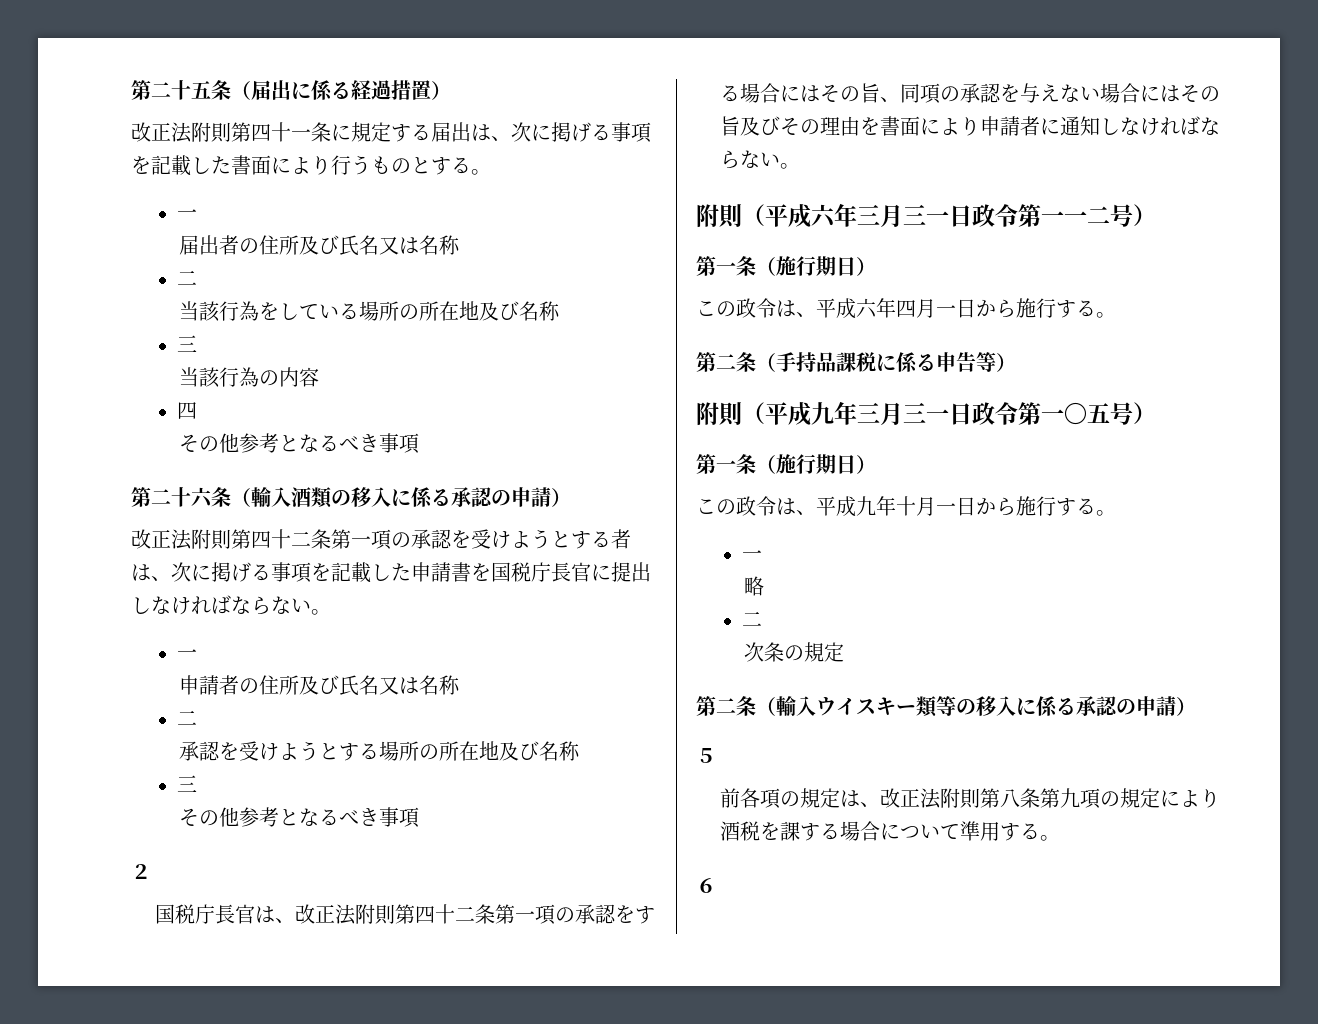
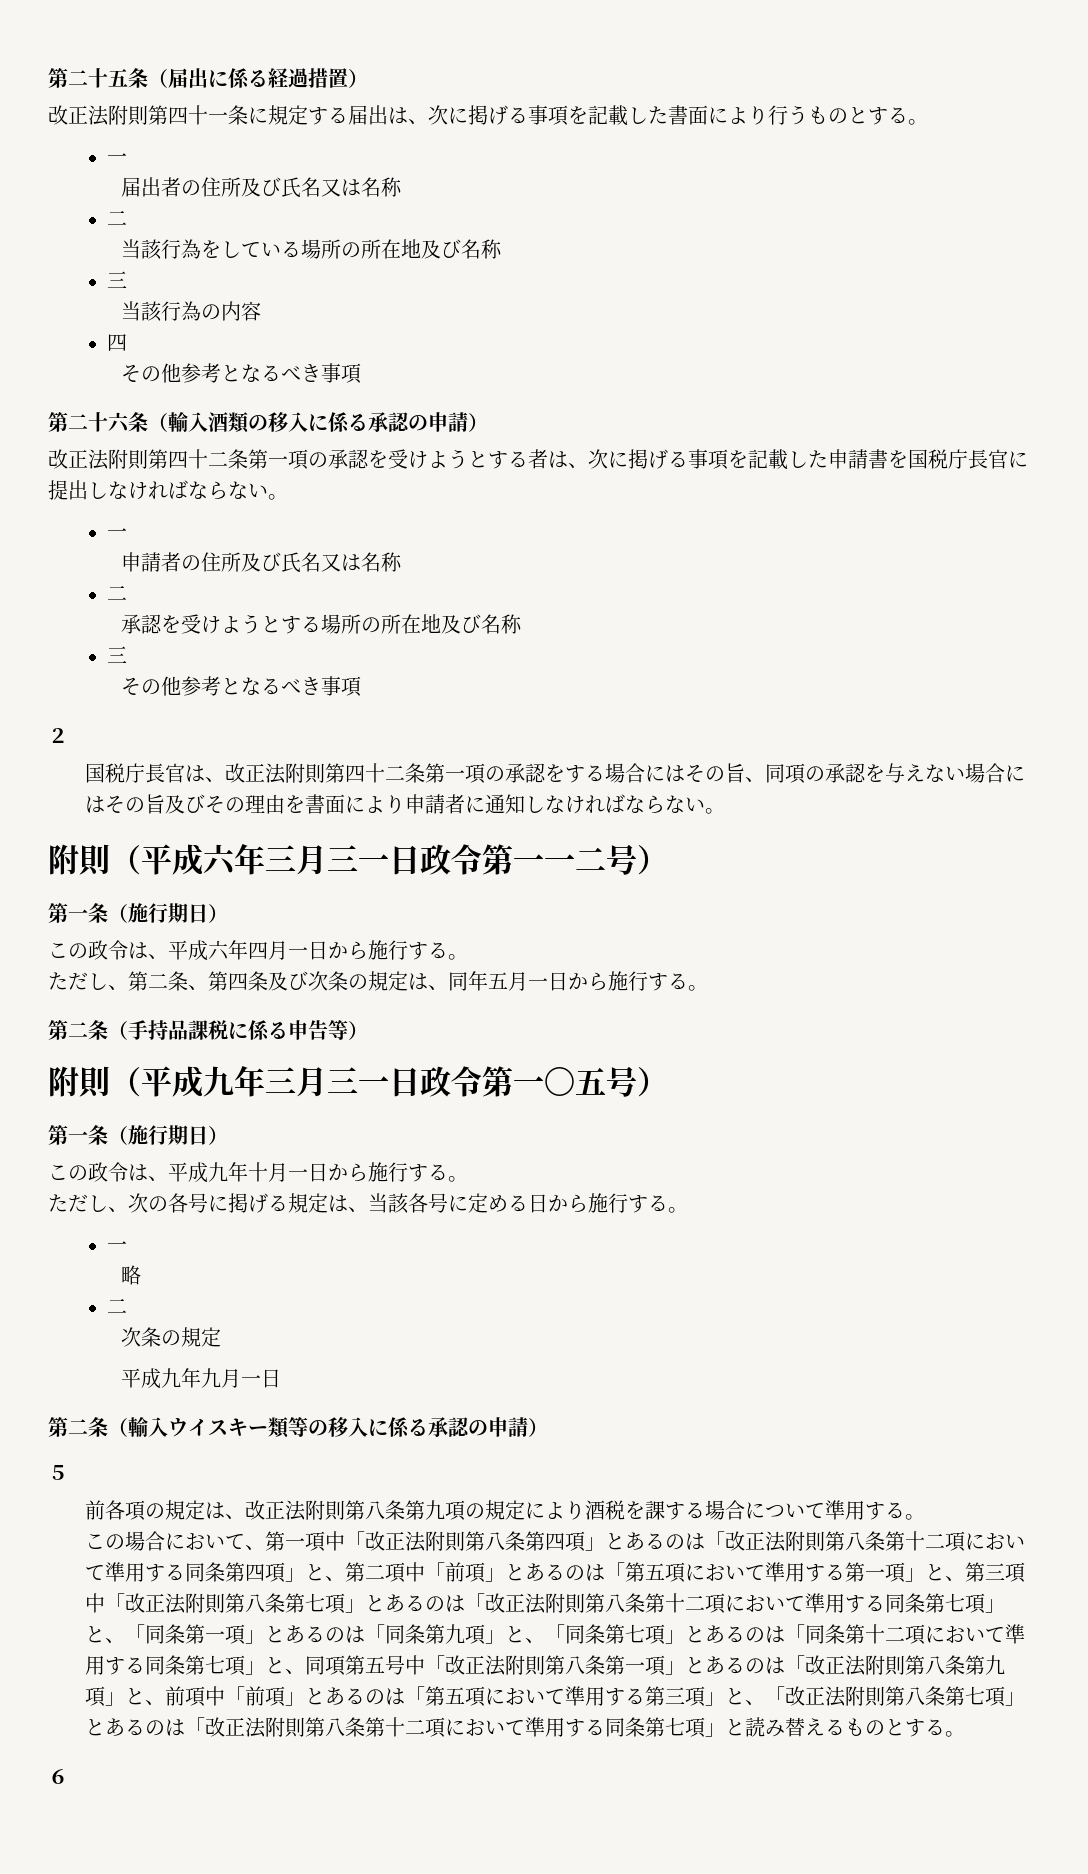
(1116, 315) none -> [48,971,708,991] // ただし、第二条、第四条及び次条の規定は、同年五月一日から施行する。
(1116, 513) none -> [48,1193,688,1214] // ただし、次の各号に掲げる規定は、当該各号に定める日から施行する。
(845, 652) none -> [121,1368,282,1389] // 平成九年九月一日
(1061, 838) none -> [84,1531,1025,1552] [84,1562,1025,1583] [84,1593,1005,1614] [84,1624,1025,1645] [84,1655,1005,1676] [84,1686,1025,1707] [84,1717,965,1738] // この場合において、第一項中「改正法附則第八条第四項」とあるのは「改正法附則第八条第十二項において準用する同条第四項」と、第二項中「前項」とあるのは「第五項において準用する第一項」と、第三項中「改正法附則第八条第七項」とあるのは「改正法附則第八条第十二項において準用する同条第七項」と、「同条第一項」とあるのは「同条第九項」と、「同条第七項」とあるのは「同条第十二項において準用する同条第七項」と、同項第五号中「改正法附則第八条第一項」とあるのは「改正法附則第八条第九項」と、前項中「前項」とあるのは「第五項において準用する第三項」と、「改正法附則第八条第七項」とあるのは「改正法附則第八条第十二項において準用する同条第七項」と読み替えるものとする。

